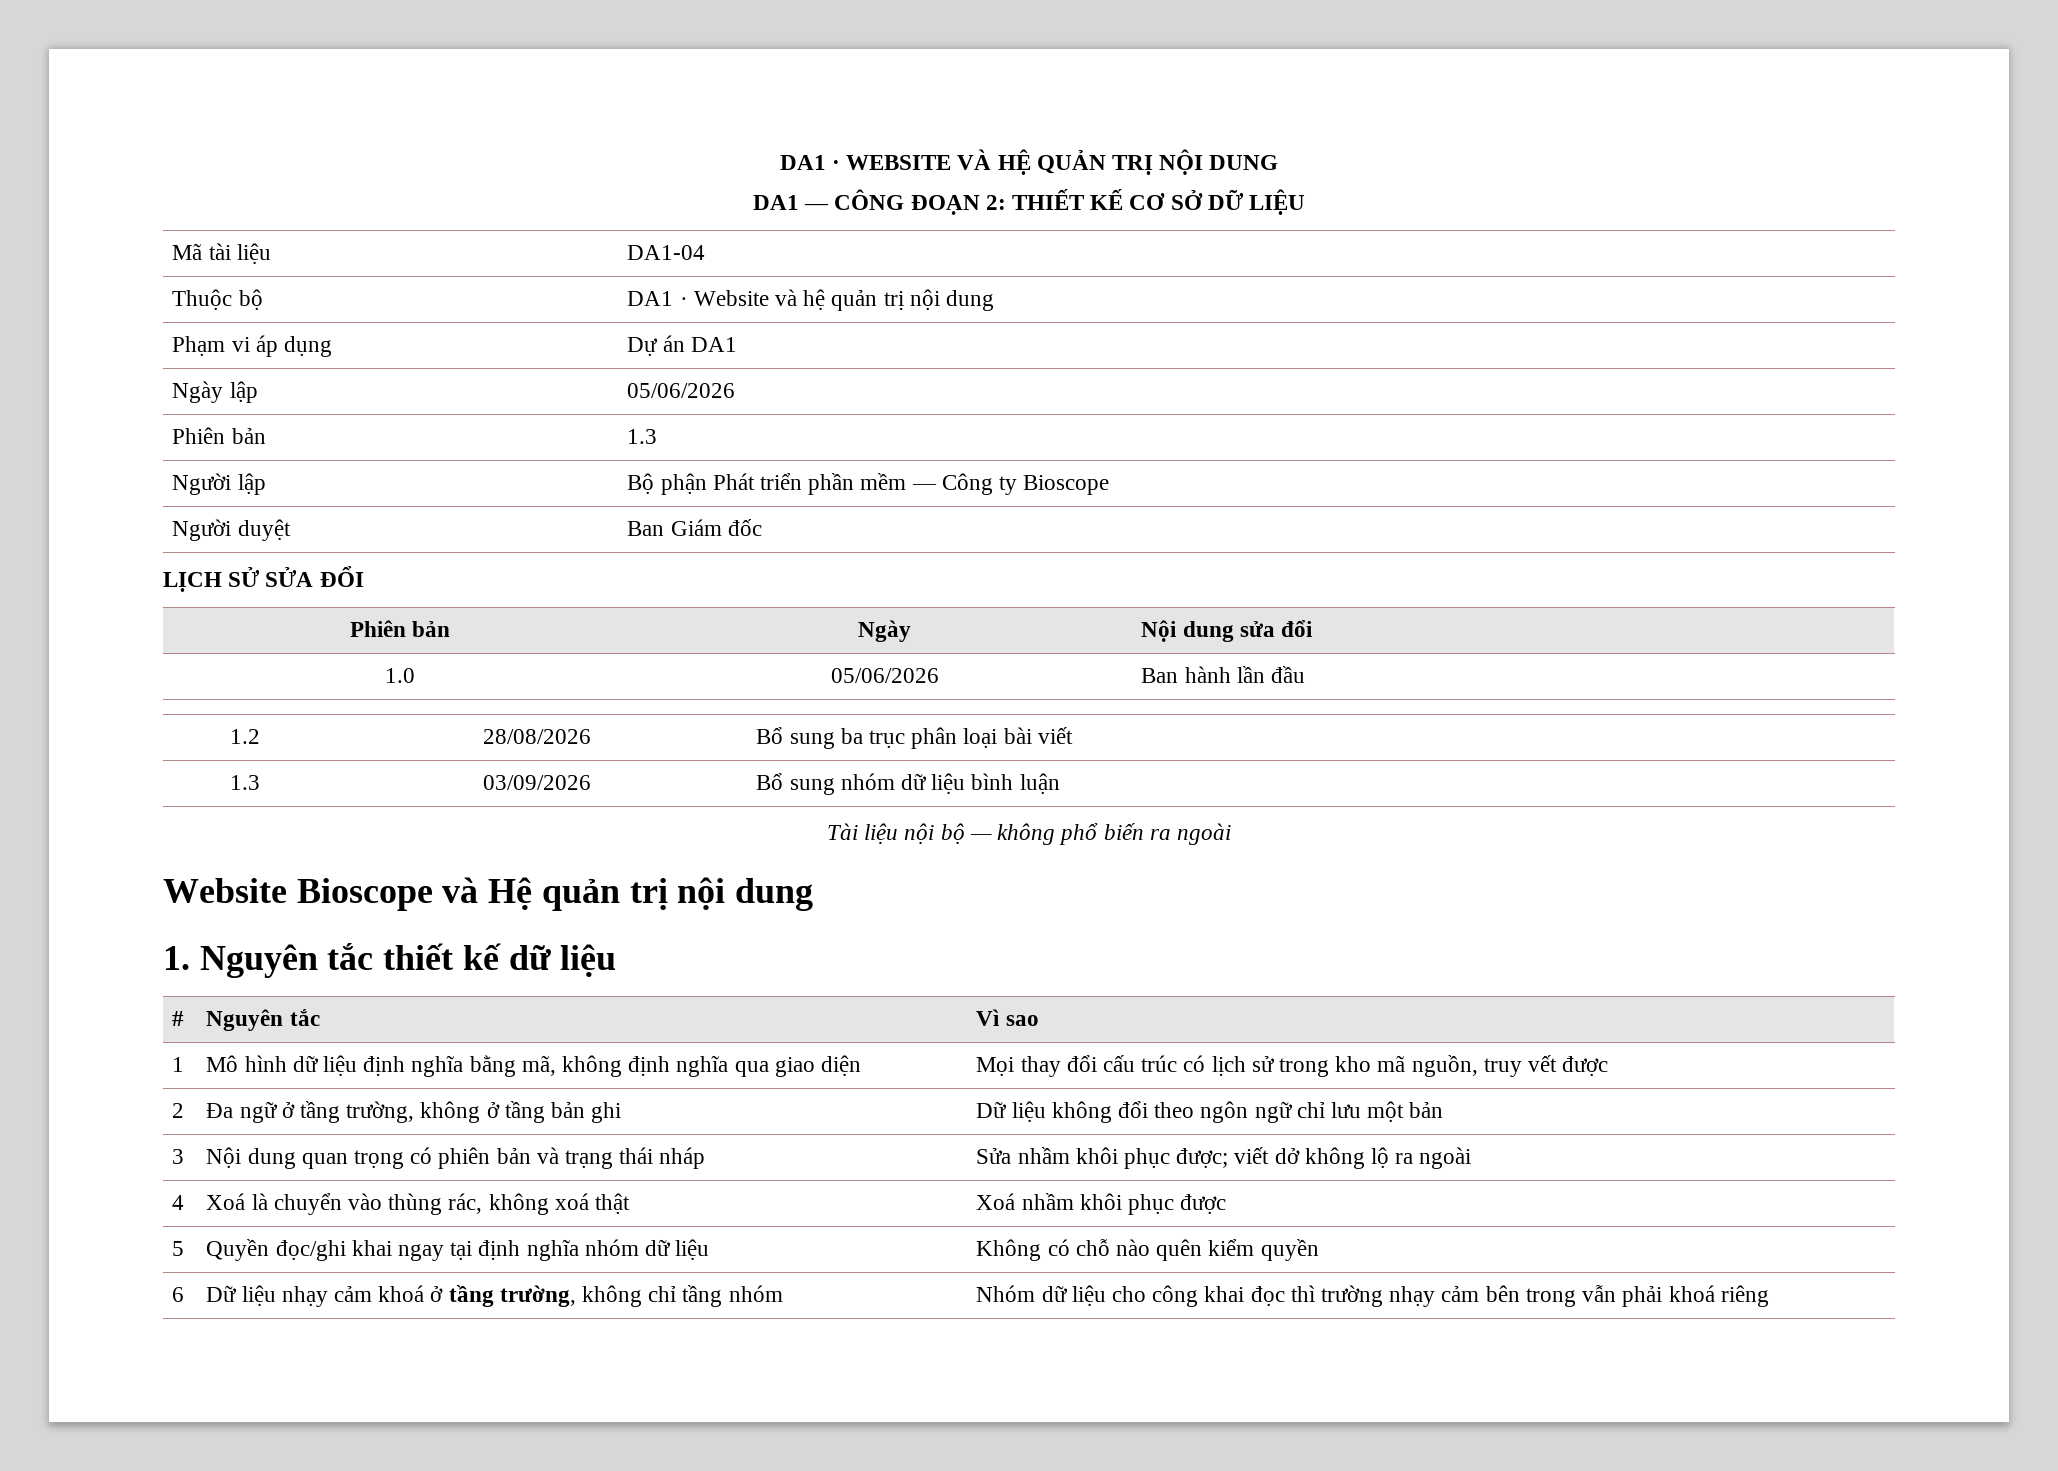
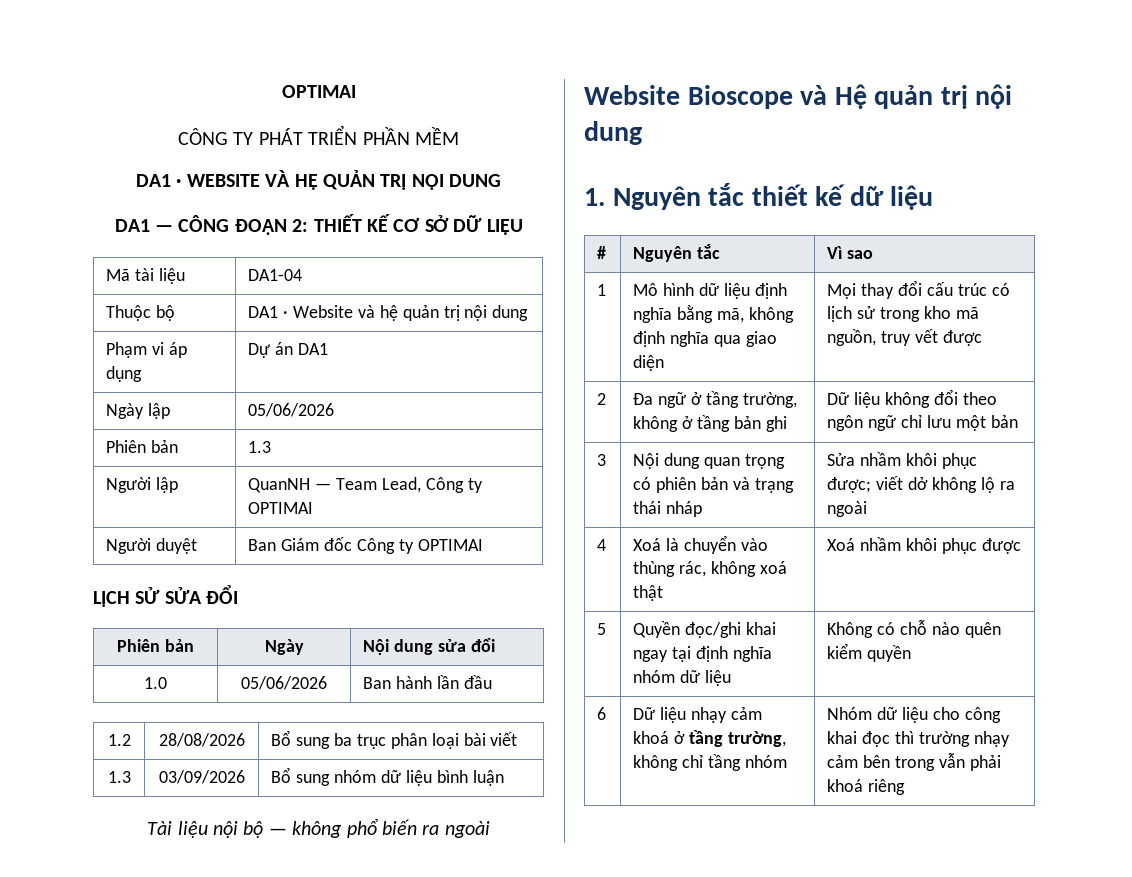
(779, 162) none -> [281,85,356,98] [178,125,459,145] OPTIMAI // CÔNG TY PHÁT TRIỂN PHẦN MỀM //
[627,473,1110,495] Bộ phận Phát triển phần mềm — Công ty Bioscope -> [248,477,483,493] [248,502,314,514] QuanNH — Team Lead, Công ty OPTIMAI
(762, 527) none -> [357,538,483,554] Công ty OPTIMAI

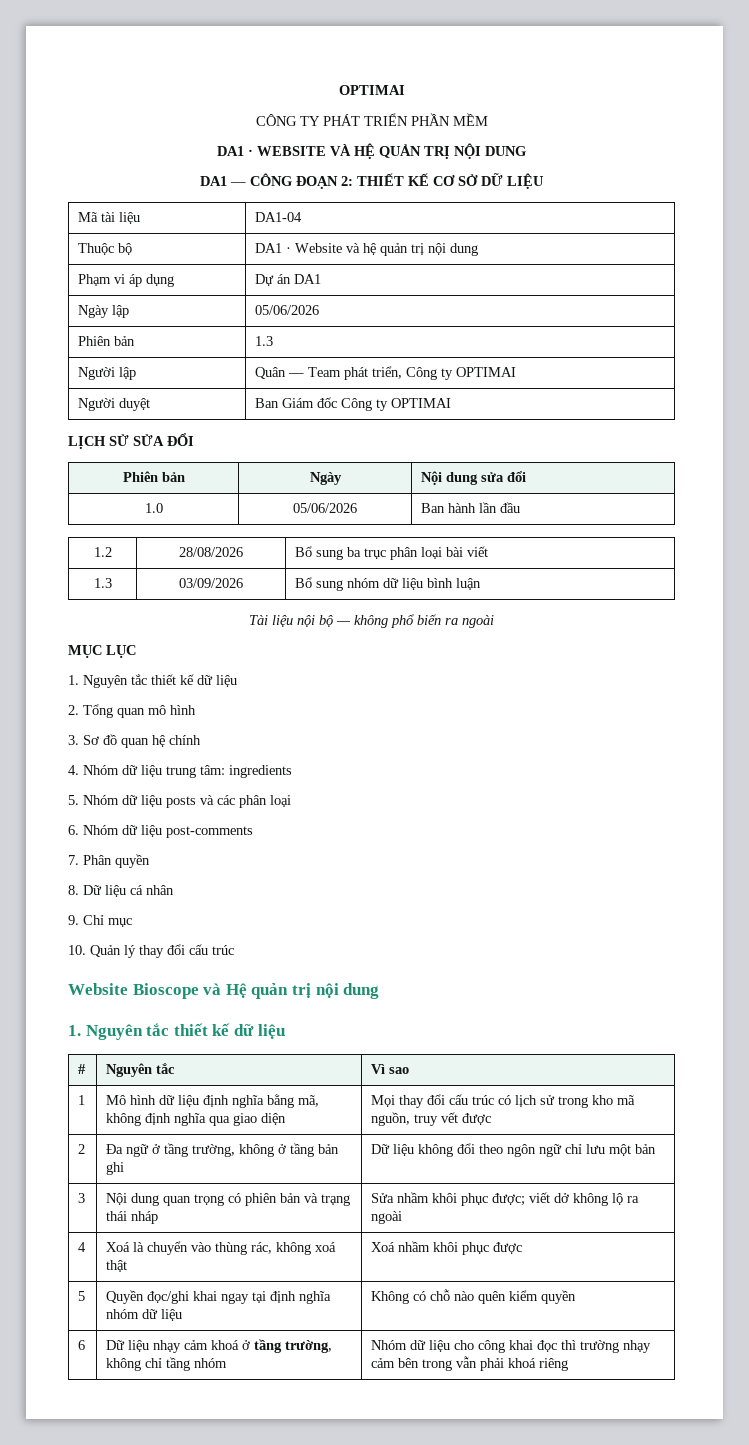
[248,478,311,493] QuanNH -> [255,367,287,379] Quân
[382,477,422,493] Lead, -> [344,366,403,380] phát triển,
(490, 829) none -> [68,645,136,658] [68,674,237,688] [68,704,196,718] [68,734,201,748] [68,765,292,778] [68,795,291,808] [68,825,253,838] [68,854,150,868] [68,885,174,897] [68,915,132,927] [68,944,234,958] // MỤC LỤC // 1. Nguyên tắc thiết kế dữ liệu // 2. Tổng quan mô hình // 3. Sơ đồ quan hệ chính // 4. Nhóm dữ liệu trung tâm: ingredients // 5. Nhóm dữ liệu posts và các phân loại // 6. Nhóm dữ liệu post-comments // 7. Phân quyền // 8. Dữ liệu cá nhân // 9. Chỉ mục // 10. Quản lý thay đổi cấu trúc

